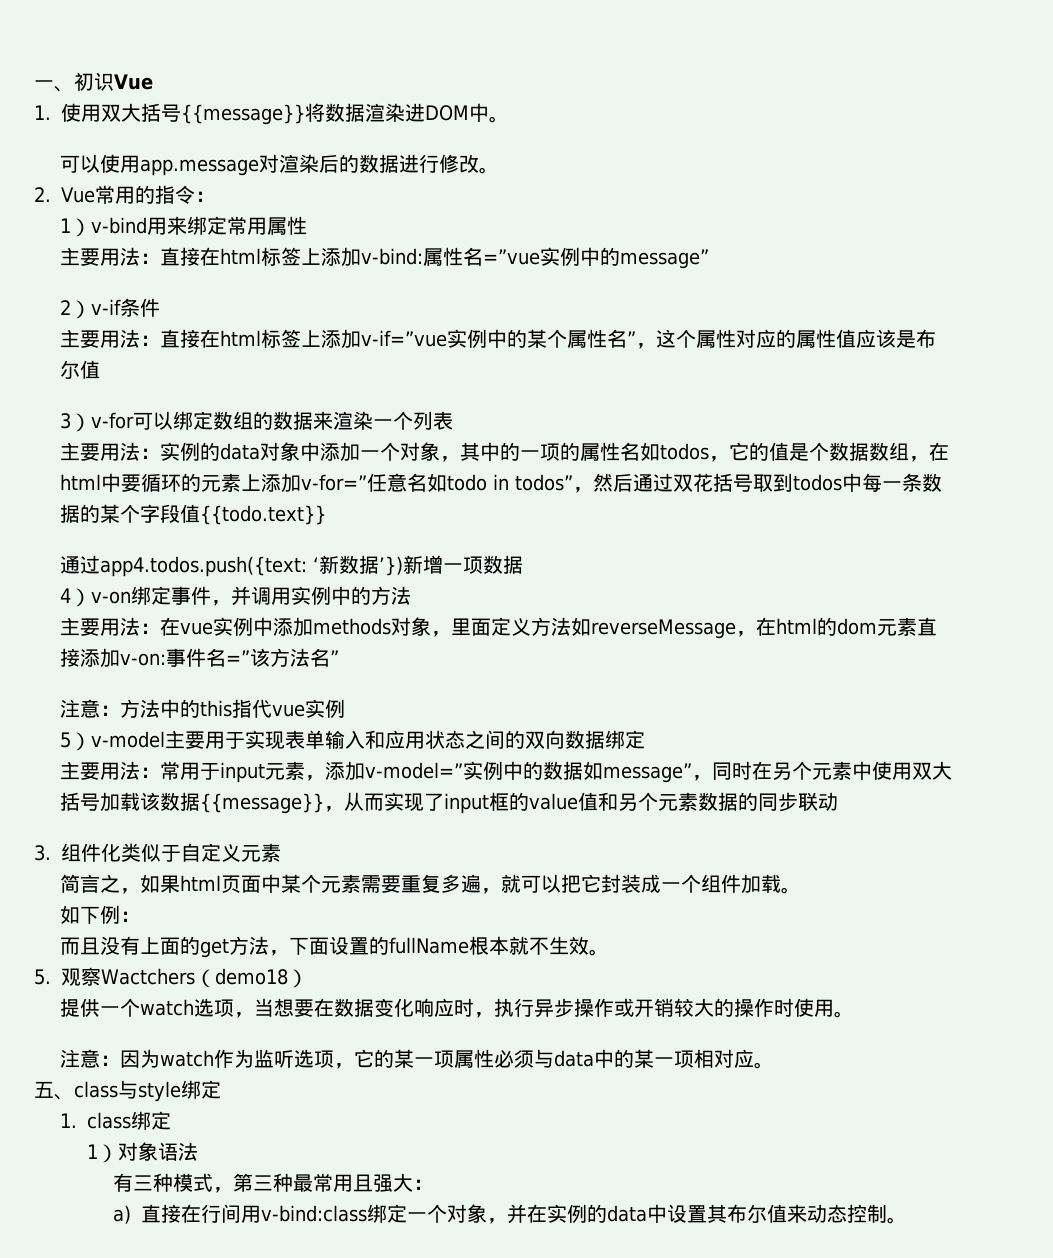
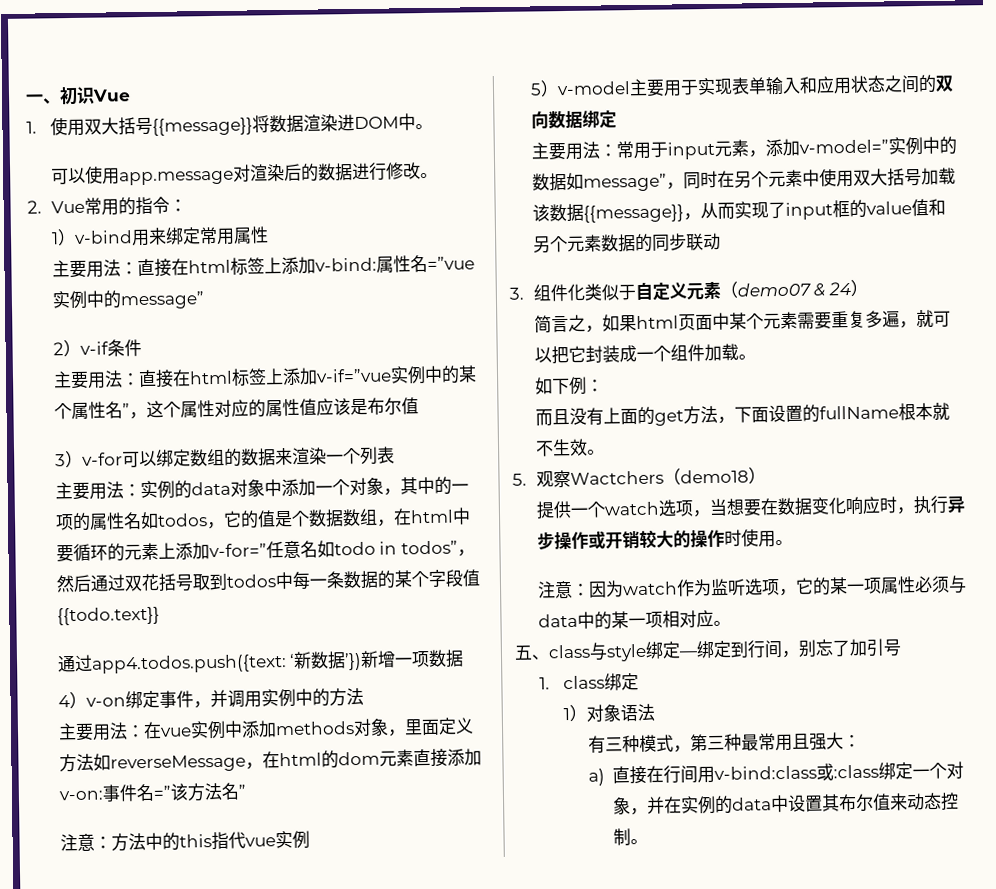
(281, 852) none -> [719,279,869,299] （demo07 & 24）
(221, 1089) none -> [679,638,902,659] —绑定到行间，别忘了加引号
(368, 1213) none -> [816,763,880,781] 或:class

